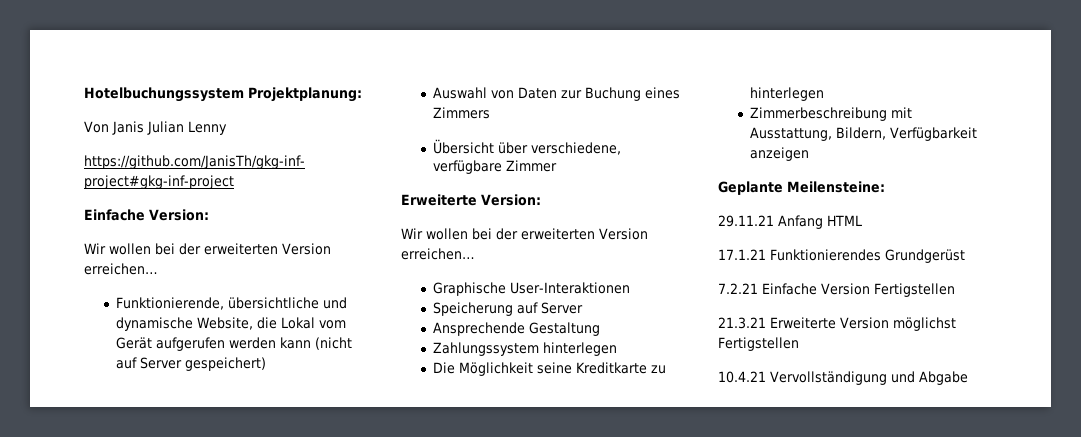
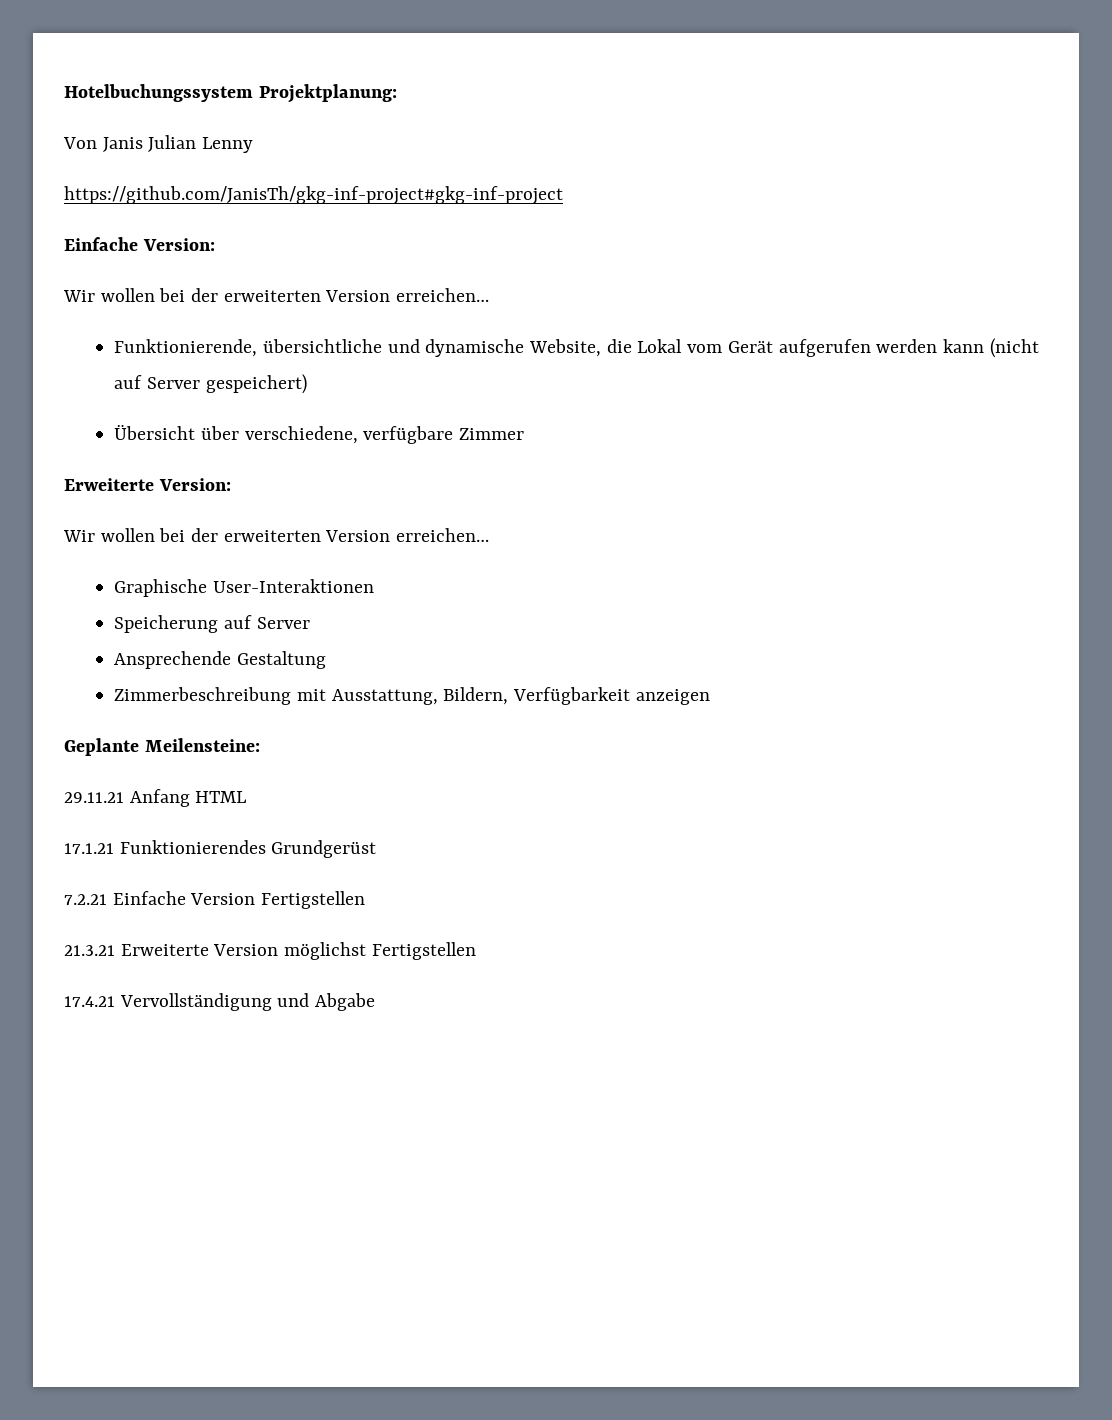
[432,87,680,101] [432,107,490,119] // Auswahl von Daten zur Buchung eines Zimmers -> (307, 384) none
[432,342,617,356] [432,362,666,376] [749,87,824,101] // Zahlungssystem hinterlegen // Die Möglichkeit seine Kreditkarte zu hinterlegen -> (327, 660) none
[718,371,766,383] 10.4.21 -> [64,996,115,1007] 17.4.21

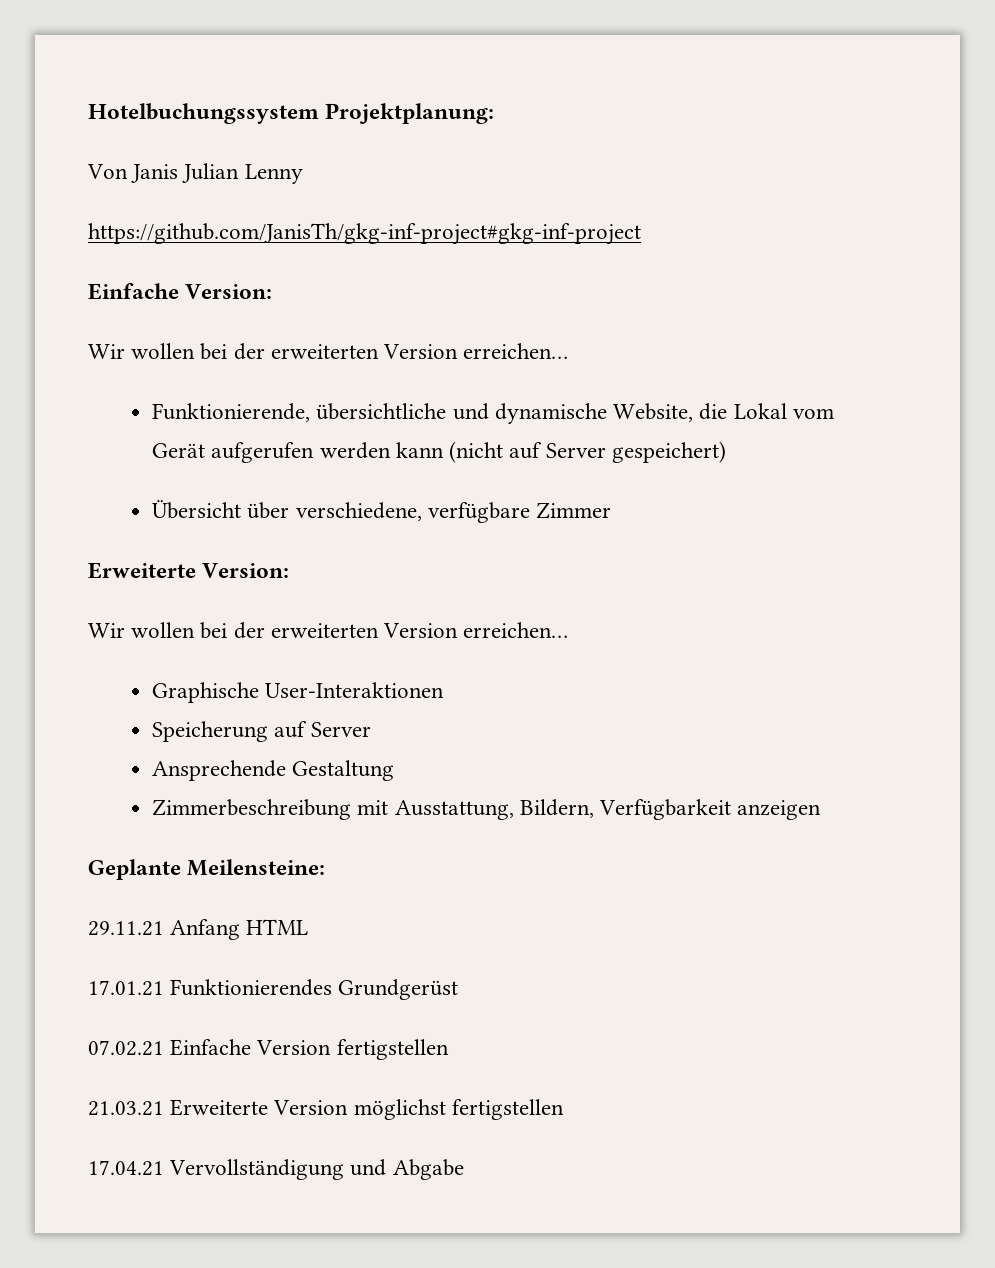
[64,843,114,854] 17.1.21 -> [88,980,164,996] 17.01.21
[64,894,107,905] 7.2.21 -> [88,1040,164,1056] 07.02.21
[261,891,366,909] [64,945,115,956] Fertigstellen // 21.3.21 -> [336,1039,449,1060] [88,1101,164,1116] fertigstellen // 21.03.21
[371,942,476,960] [64,996,115,1007] Fertigstellen // 17.4.21 -> [451,1099,564,1120] [88,1160,164,1176] fertigstellen // 17.04.21

